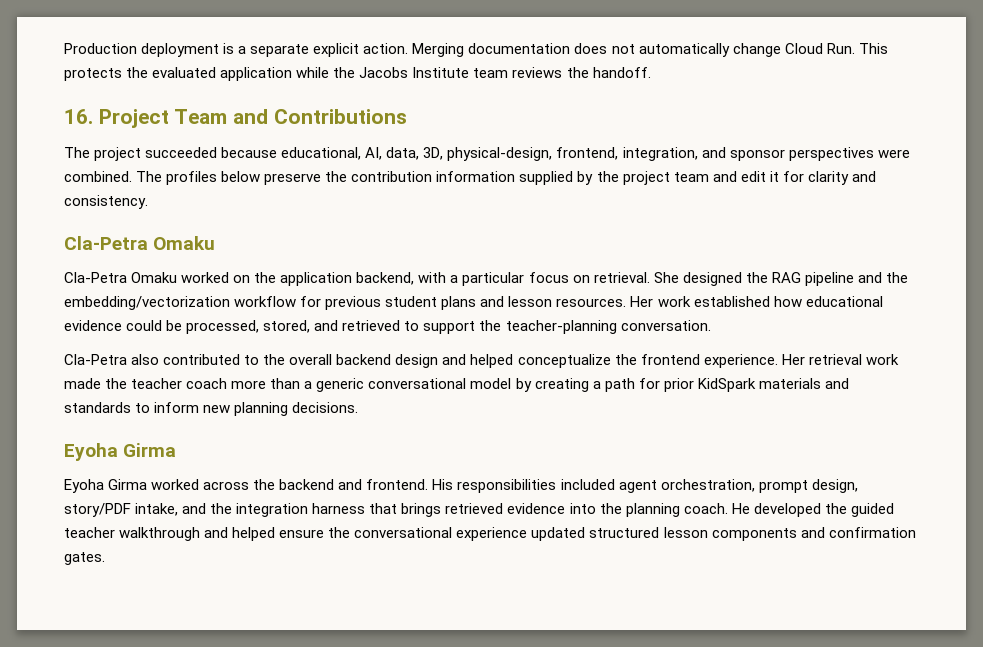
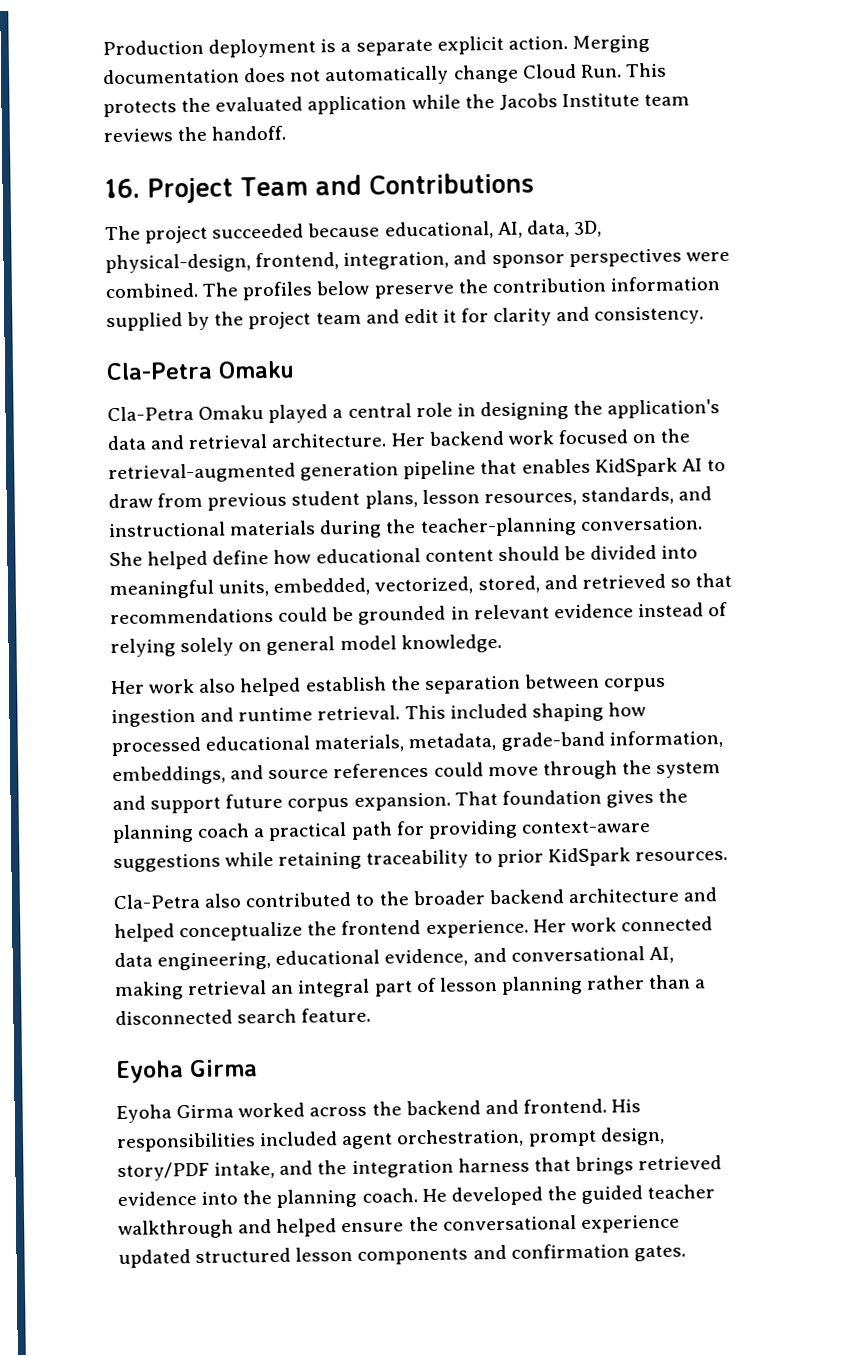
[181,272,908,286] [64,296,883,310] [64,320,711,334] worked on the application backend, with a particular focus on retrieval. She designed the RAG pipeline and the embedding/vectorization workflow for previous student plans and lesson resources. Her work established how educational evidence could be processed, stored, and retrieved to support the teacher-planning conversation. -> [268,399,721,423] [107,428,691,451] [108,457,726,484] [108,486,713,511] [108,516,703,539] [109,544,699,570] [109,572,733,600] [110,602,729,625] [110,633,502,658] [111,673,667,697] [111,702,646,728] [111,730,723,757] [112,760,722,786] [112,788,689,814] [112,819,651,844] [113,847,728,873] played a central role in designing the application's data and retrieval architecture. Her backend work focused on the retrieval-augmented generation pipeline that enables KidSpark AI to draw from previous student plans, lesson resources, standards, and instructional materials during the teacher-planning conversation. She helped define how educational content should be divided into meaningful units, embedded, vectorized, stored, and retrieved so that recommendations could be grounded in relevant evidence instead of relying solely on general model knowledge. // Her work also helped establish the separation between corpus ingestion and runtime retrieval. This included shaping how processed educational materials, metadata, grade-band information, embeddings, and source references could move through the system and support future corpus expansion. That foundation gives the planning coach a practical path for providing context-aware suggestions while retaining traceability to prior KidSpark resources.
[289,354,439,368] overall backend design -> [412,887,679,906] broader backend architecture
[808,354,899,365] [64,378,849,392] [64,402,359,416] retrieval work made the teacher coach more than a generic conversational model by creating a path for prior KidSpark materials and standards to inform new planning decisions. -> [570,916,713,933] [114,946,674,971] [114,974,707,1001] [115,1007,372,1026] work connected data engineering, educational evidence, and conversational AI, making retrieval an integral part of lesson planning rather than a disconnected search feature.

